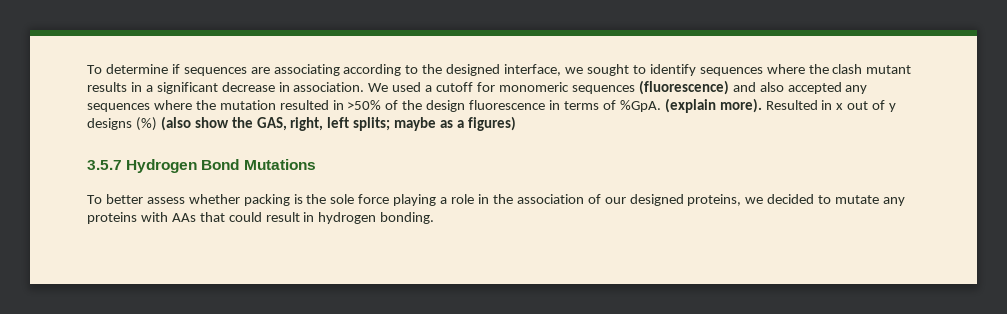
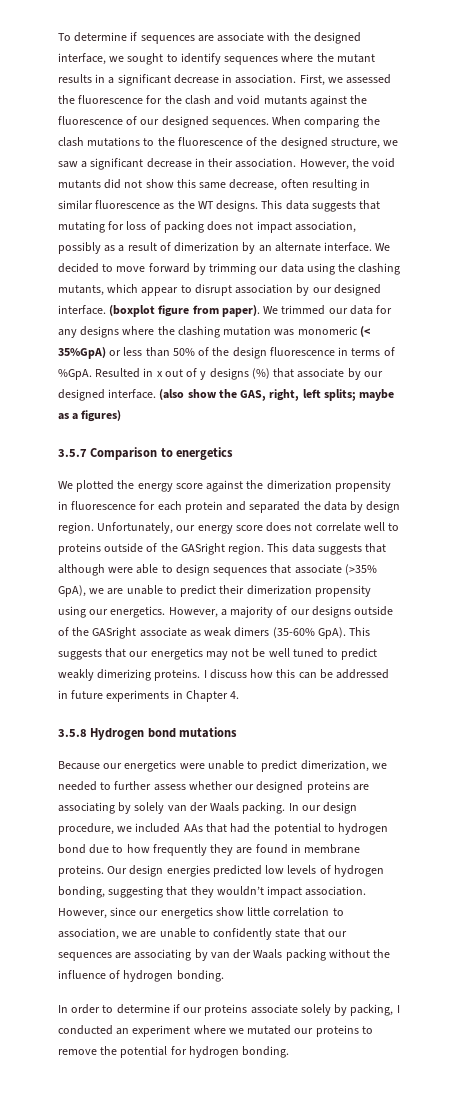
[273,64,419,76] associating according to -> [217,32,291,42] associate with
[832,64,863,74] clash -> (334, 57) none
[368,80,868,95] [87,100,382,112] We used a cutoff for monomeric sequences (fluorescence) and also accepted any sequences where the mutation resulted in >50% -> [299,74,392,86] [58,95,368,107] [58,116,380,128] [58,137,399,149] [58,158,396,170] [58,179,371,191] [58,200,381,212] [58,221,356,233] [58,242,391,254] [58,263,401,275] [58,284,381,296] [58,305,393,317] [58,326,370,338] [58,347,195,359] First, we assessed the fluorescence for the clash and void mutants against the fluorescence of our designed sequences. When comparing the clash mutations to the fluorescence of the designed structure, we saw a significant decrease in their association. However, the void mutants did not show this same decrease, often resulting in similar fluorescence as the WT designs. This data suggests that mutating for loss of packing does not impact association, possibly as a result of dimerization by an alternate interface. We decided to move forward by trimming our data using the clashing mutants, which appear to disrupt association by our designed interface. (boxplot figure from paper). We trimmed our data for any designs where the clashing mutation was monomeric (< 35%GpA) or less than 50%
[664,98,762,113] (explain more). -> (92, 374) none
(157, 124) none -> [273,368,383,380] [58,389,157,401] that associate by our designed interface.
[126,159,316,173] [87,194,906,206] [87,212,315,224] Hydrogen Bond Mutations // To better assess whether packing is the sole force playing a role in the association of our designed proteins, we decided to mutate any proteins with AAs that could result in -> [90,447,234,460] [58,480,391,492] [58,501,401,513] [58,522,400,534] [58,543,387,555] [58,564,377,576] [58,585,371,597] [58,606,394,618] [58,627,371,639] [58,648,378,660] [58,669,390,681] [58,690,240,702] [58,727,238,740] [58,760,387,772] [58,781,369,793] [58,802,358,814] [58,823,389,835] [58,844,361,856] [58,865,384,877] [58,886,367,898] [58,907,344,919] [58,928,347,940] [58,949,391,961] [58,970,224,982] [58,1004,400,1016] [58,1025,373,1037] [58,1046,187,1058] Comparison to energetics // We plotted the energy score against the dimerization propensity in fluorescence for each protein and separated the data by design region. Unfortunately, our energy score does not correlate well to proteins outside of the GASright region. This data suggests that although were able to design sequences that associate (>35% GpA), we are unable to predict their dimerization propensity using our energetics. However, a majority of our designs outside of the GASright associate as weak dimers (35-60% GpA). This suggests that our energetics may not be well tuned to predict weakly dimerizing proteins. I discuss how this can be addressed in future experiments in Chapter 4. // 3.5.8 Hydrogen bond mutations // Because our energetics were unable to predict dimerization, we needed to further assess whether our designed proteins are associating by solely van der Waals packing. In our design procedure, we included AAs that had the potential to hydrogen bond due to how frequently they are found in membrane proteins. Our design energies predicted low levels of hydrogen bonding, suggesting that they wouldn’t impact association. However, since our energetics show little correlation to association, we are unable to confidently state that our sequences are associating by van der Waals packing without the influence of hydrogen bonding. // In order to determine if our proteins associate solely by packing, I conducted an experiment where we mutated our proteins to remove the potential for

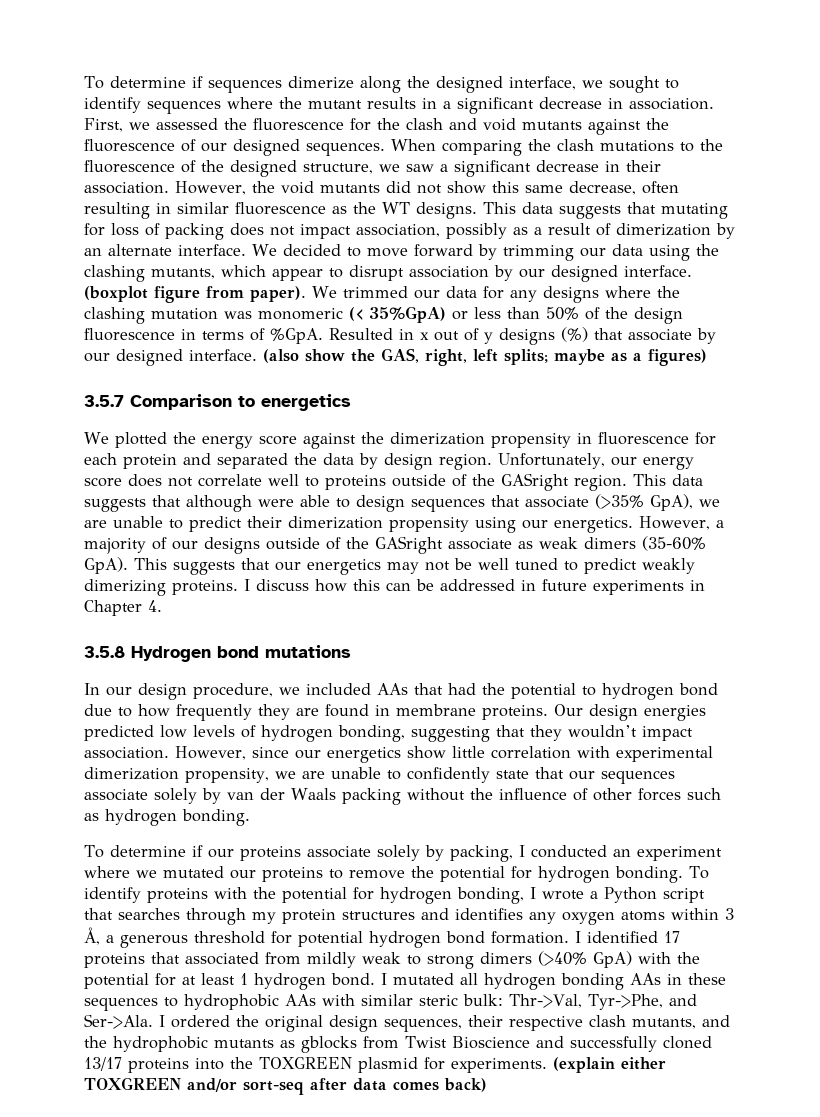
[197,32,291,42] are associate with -> [287,76,401,93] dimerize along
[58,760,387,772] [58,781,369,793] [58,802,286,814] Because our energetics were unable to predict dimerization, we needed to further assess whether our designed proteins are associating by solely van der Waals packing. -> (351, 651) none
[332,908,344,916] [58,928,119,940] to association, -> [577,746,713,762] [84,767,269,783] with experimental dimerization propensity,
[115,949,192,961] are associating -> [84,788,197,804] associate solely
(121, 974) none -> [592,788,721,801] [84,813,99,821] other forces such as
[58,1004,114,1014] In order to -> [84,845,104,858] To
(290, 1052) none -> [689,866,709,879] [84,887,705,904] [84,908,734,925] [84,927,680,948] [84,951,700,969] [84,973,726,990] [84,994,697,1011] [84,1014,730,1032] [84,1036,712,1053] [84,1057,666,1073] [84,1077,487,1095] To identify proteins with the potential for hydrogen bonding, I wrote a Python script that searches through my protein structures and identifies any oxygen atoms within 3 Å, a generous threshold for potential hydrogen bond formation. I identified 17 proteins that associated from mildly weak to strong dimers (>40% GpA) with the potential for at least 1 hydrogen bond. I mutated all hydrogen bonding AAs in these sequences to hydrophobic AAs with similar steric bulk: Thr->Val, Tyr->Phe, and Ser->Ala. I ordered the original design sequences, their respective clash mutants, and the hydrophobic mutants as gblocks from Twist Bioscience and successfully cloned 13/17 proteins into the TOXGREEN plasmid for experiments. (explain either TOXGREEN and/or sort-seq after data comes back)

